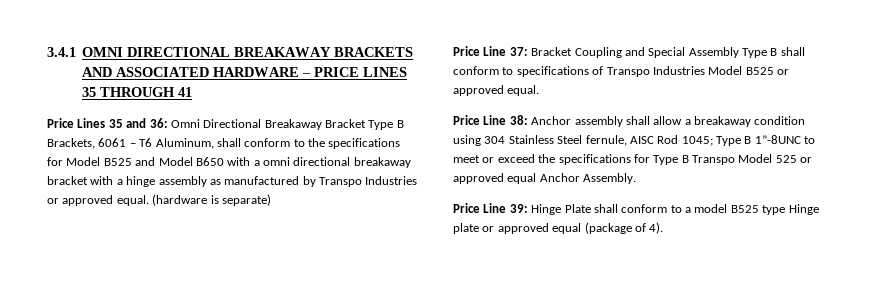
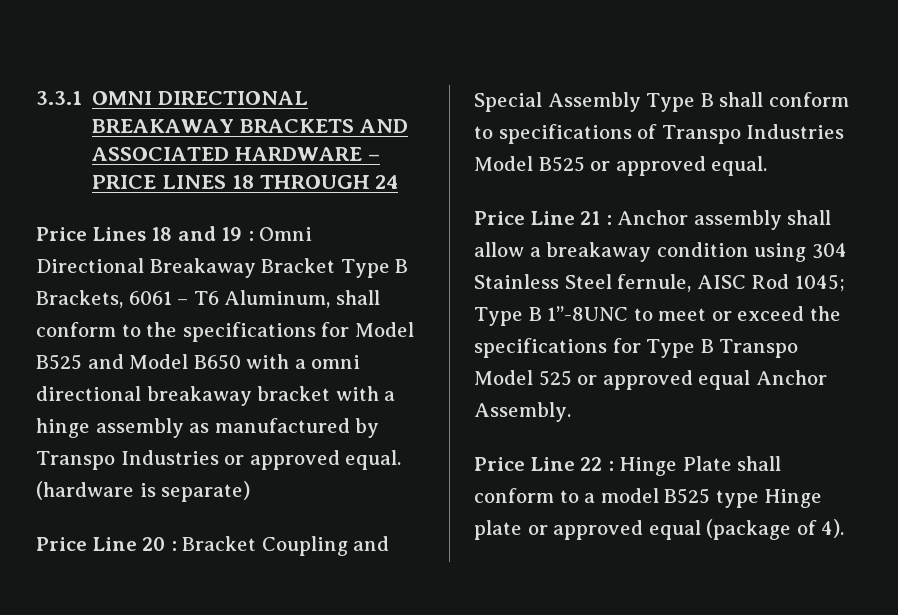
[47,47,76,57] 3.4.1 -> [36,91,82,105] 3.3.1
[82,87,193,97] 35 THROUGH 41 -> [231,175,399,189] 18 THROUGH 24
[108,118,168,128] 35 and 36: -> [151,226,254,241] 18 and 19 :
[509,47,528,56] 37: -> [142,537,177,551] 20 :
[509,115,528,125] 38: -> [580,211,612,225] 21 :
[509,204,528,213] 39: -> [580,457,614,471] 22 :

